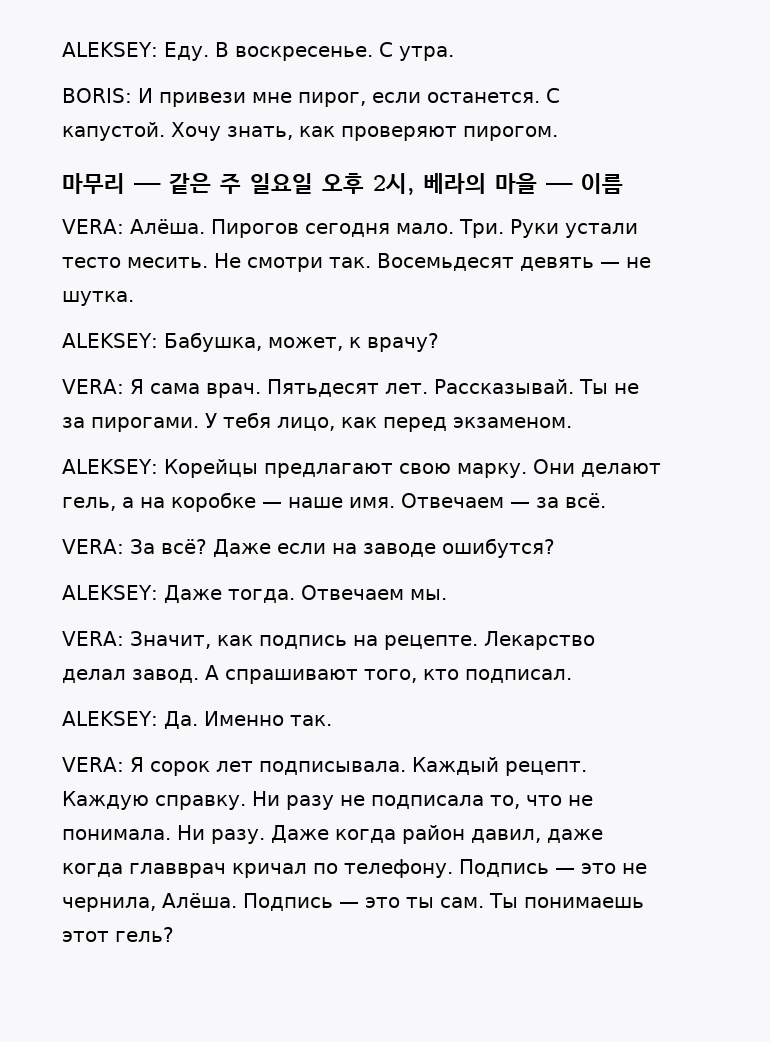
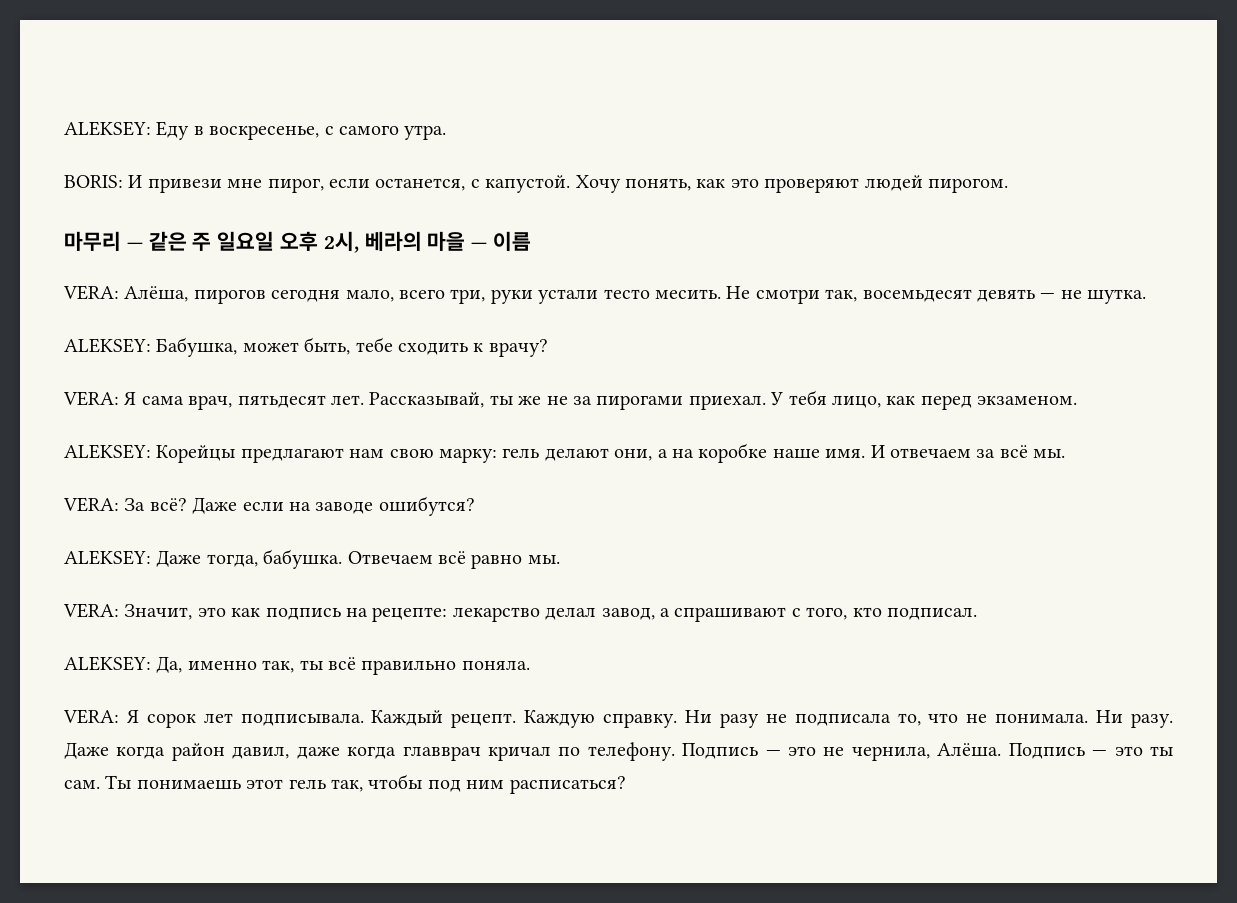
[62,42,393,61] ALEKSEY: Еду. В воскресенье. С -> [64,121,399,140] ALEKSEY: Еду в воскресенье, с самого
[427,88,560,103] [62,122,457,141] останется. С капустой. Хочу знать, как проверяют -> [375,175,923,193] останется, с капустой. Хочу понять, как это проверяют людей
[129,219,559,238] Алёша. Пирогов сегодня мало. Три. Руки -> [124,286,533,304] Алёша, пирогов сегодня мало, всего три, руки
[329,253,514,271] так. Восемьдесят -> [825,289,972,302] так, восемьдесят
[267,337,343,351] может, -> [242,337,468,355] может быть, тебе сходить
[205,379,639,398] [62,417,199,432] врач. Пятьдесят лет. Рассказывай. Ты не за пирогами. -> [188,392,766,410] врач, пятьдесят лет. Рассказывай, ты же не за пирогами приехал.
[398,459,661,478] [62,497,116,511] свою марку. Они делают гель, -> [349,448,653,463] нам свою марку: гель делают они,
[262,502,282,508] — -> (768, 453) none
[401,493,606,508] Отвечаем — за всё. -> [870,445,1066,458] И отвечаем за всё мы.
[227,585,404,603] тогда. Отвечаем -> [206,549,523,569] тогда, бабушка. Отвечаем всё равно
(211, 640) none -> [197,607,226,617] это
[383,631,595,650] [62,665,572,684] [62,711,332,729] рецепте. Лекарство делал завод. А спрашивают того, кто подписал. // ALEKSEY: Да. Именно так. -> [372,607,977,622] [64,656,530,675] рецепте: лекарство делал завод, а спрашивают с того, кто подписал. // ALEKSEY: Да, именно так, ты всё правильно поняла.
[115,927,174,942] гель? -> [288,774,626,794] гель так, чтобы под ним расписаться?

